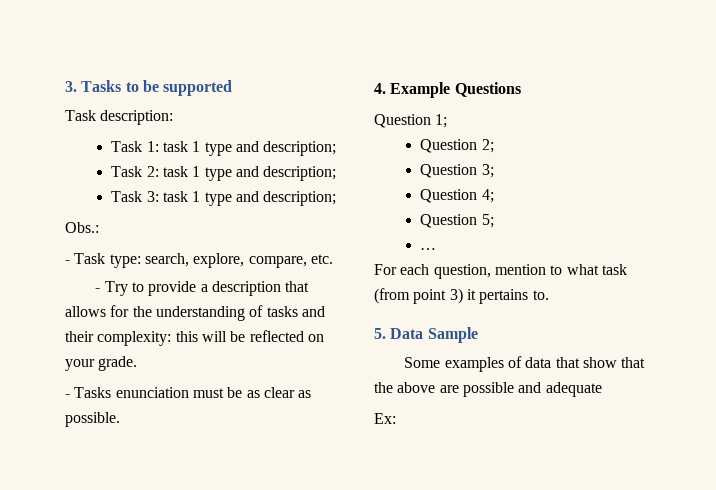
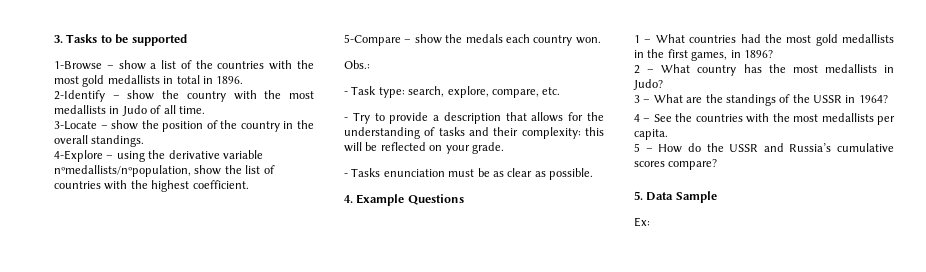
[65,110,174,125] [111,141,337,156] [111,166,337,181] [111,191,337,206] Task description: // Task 1: task 1 type and description; // Task 2: task 1 type and description; // Task 3: task 1 type and description; -> [54,60,314,70] [54,75,244,87] [54,90,314,102] [54,105,205,116] [54,120,314,132] [54,135,145,147] [54,150,263,162] [54,165,275,177] [54,180,249,192] [344,34,601,46] 1-Browse – show a list of the countries with the most gold medallists in total in 1896. // 2-Identify – show the country with the most medallists in Judo of all time. // 3-Locate – show the position of the country in the overall standings. // 4-Explore – using the derivative variable nºmedallists/nºpopulation, show the list of countries with the highest coefficient. // 5-Compare – show the medals each country won.
[374,114,448,128] [420,139,494,153] [420,164,494,178] [420,189,494,203] [420,214,494,228] [420,248,437,250] [374,264,627,279] [374,288,549,304] [374,327,478,343] [404,356,646,372] [374,382,602,397] Question 1; // Question 2; // Question 3; // Question 4; // Question 5; // … // For each question, mention to what task (from point 3) it pertains to. // 5. Data Sample // Some examples of data that show that the above are possible and adequate -> [634,34,894,46] [634,49,773,61] [634,64,894,76] [633,79,663,90] [634,94,888,106] [634,113,895,125] [634,129,668,140] [634,143,894,153] [634,159,718,170] [634,191,717,203] 1 – What countries had the most gold medallists in the first games, in 1896? // 2 – What country has the most medallists in Judo? // 3 – What are the standings of the USSR in 1964? // 4 – See the countries with the most medallists per capita. // 5 – How do the USSR and Russia’s cumulative scores compare? // 5. Data Sample

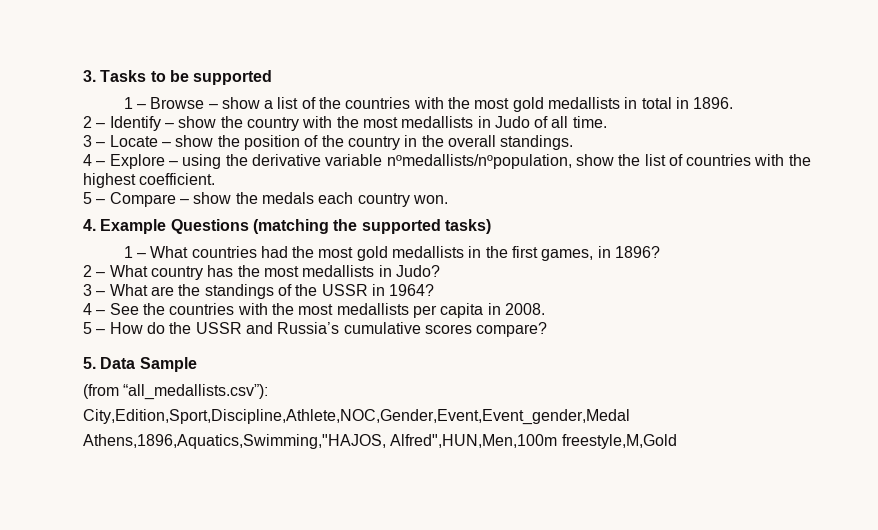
[54,61,102,70] 1-Browse -> [123,97,205,109] 1 – Browse
[54,90,105,102] 2-Identify -> [83,116,161,131] 2 – Identify
[54,121,97,130] 3-Locate -> [83,135,158,147] 3 – Locate
[54,150,103,162] 4-Explore -> [83,154,165,169] 4 – Explore
[344,34,401,46] 5-Compare -> [83,192,176,207] 5 – Compare
[344,60,370,69] [344,86,561,98] [344,112,604,124] [344,127,604,139] [344,142,504,154] [344,168,593,180] // Obs.: // - Task type: search, explore, compare, etc. // - Try to provide a description that allows for the understanding of tasks and their complexity: this will be reflected on your grade. // - Tasks enunciation must be as clear as possible. -> (448, 199) none
(464, 199) none -> [252,219,491,234] (matching the supported tasks)
[634,129,668,140] capita. -> [440,303,545,318] capita in 2008.
[634,217,650,227] Ex: -> [83,384,269,400] [83,409,630,425] [83,434,677,449] (from “all_medallists.csv”): // City,Edition,Sport,Discipline,Athlete,NOC,Gender,Event,Event_gender,Medal // Athens,1896,Aquatics,Swimming,"HAJOS, Alfred",HUN,Men,100m freestyle,M,Gold

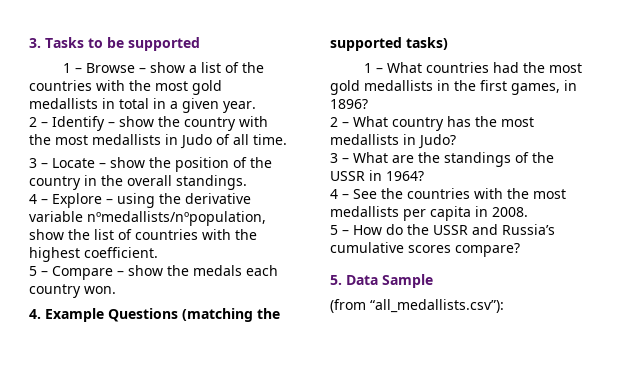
[693,97,734,109] 1896. -> [170,98,256,113] a given year.
[83,409,630,425] [83,434,677,449] // City,Edition,Sport,Discipline,Athlete,NOC,Gender,Event,Event_gender,Medal // Athens,1896,Aquatics,Swimming,"HAJOS, Alfred",HUN,Men,100m freestyle,M,Gold -> (504, 306) none

